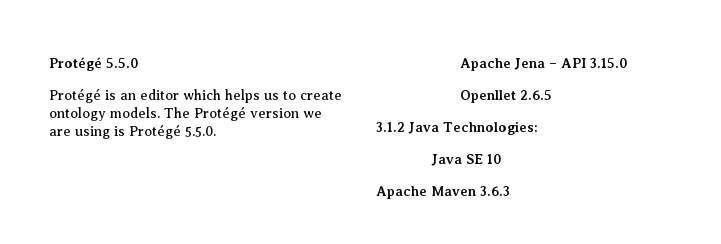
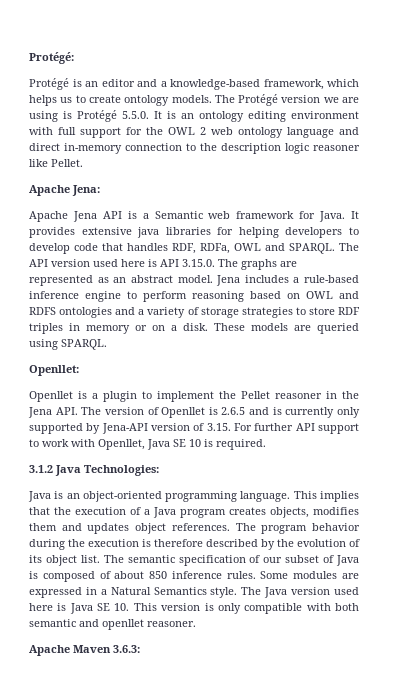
[49,57,138,71] Protégé 5.5.0 -> [29,52,74,64] Protégé:
(179, 94) none -> [137,79,324,90] and a knowledge-based framework,
[459,58,627,71] [459,90,552,103] [376,121,538,135] [430,154,501,166] // Apache Jena – API 3.15.0 // Openllet 2.6.5 // 3.1.2 Java Technologies: // Java SE 10 -> [154,111,359,122] [29,127,359,138] [29,143,360,154] [29,159,83,167] [29,185,100,196] [29,211,359,222] [29,227,359,238] [29,243,359,254] [29,259,297,270] [29,275,359,286] [29,291,359,302] [29,307,360,318] [29,323,359,334] [29,339,107,350] [29,365,79,376] [29,391,359,402] [28,407,360,418] [29,423,359,434] [29,439,266,450] [29,465,159,476] [28,491,359,502] [29,507,359,518] [29,523,361,534] [29,539,360,550] [29,555,359,566] [29,571,359,582] [29,587,359,598] [29,603,359,614] [29,619,196,630] It is an ontology editing environment with full support for the OWL 2 web ontology language and direct in-memory connection to the description logic reasoner like Pellet. // Apache Jena: // Apache Jena API is a Semantic web framework for Java. It provides extensive java libraries for helping developers to develop code that handles RDF, RDFa, OWL and SPARQL. The API version used here is API 3.15.0. The graphs are represented as an abstract model. Jena includes a rule-based inference engine to perform reasoning based on OWL and RDFS ontologies and a variety of storage strategies to store RDF triples in memory or on a disk. These models are queried using SPARQL. // Openllet: // Openllet is a plugin to implement the Pellet reasoner in the Jena API. The version of Openllet is 2.6.5 and is currently only supported by Jena-API version of 3.15. For further API support to work with Openllet, Java SE 10 is required. // 3.1.2 Java Technologies: // Java is an object-oriented programming language. This implies that the execution of a Java program creates objects, modifies them and updates object references. The program behavior during the execution is therefore described by the evolution of its object list. The semantic specification of our subset of Java is composed of about 850 inference rules. Some modules are expressed in a Natural Semantics style. The Java version used here is Java SE 10. This version is only compatible with both semantic and openllet reasoner.
[480,186,510,196] 3.6.3 -> [113,645,140,653] 3.6.3:

